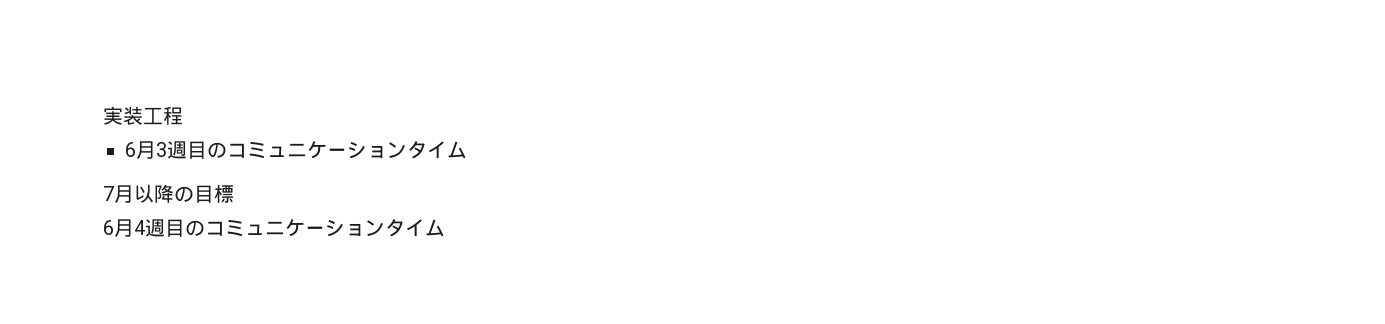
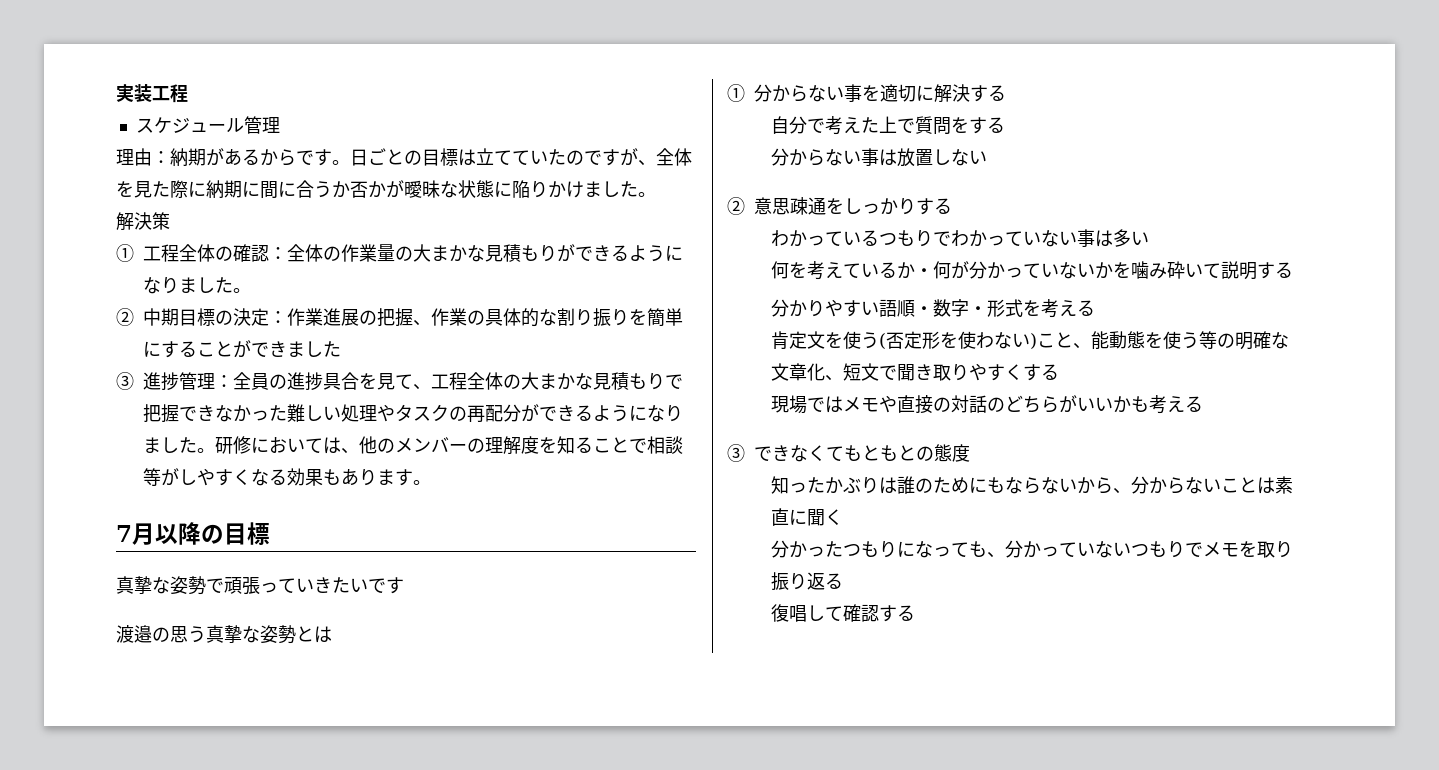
[125,141,467,159] [103,184,234,203] [103,219,445,237] 6月3週目のコミュニケーションタイム // 7月以降の目標 // 6月4週目のコミュニケーションタイム -> [135,116,280,134] [116,148,692,167] [116,180,656,199] [116,212,170,231] [116,244,683,262] [143,277,251,294] [116,308,683,327] [143,340,341,358] [116,372,683,391] [143,404,683,423] [143,436,683,455] [143,468,431,486] [116,522,270,545] [116,576,404,595] [116,625,332,644] [727,84,1006,103] [771,116,1006,135] [771,148,988,167] [727,197,952,215] [771,229,1150,247] [771,261,1294,280] [771,299,1096,318] [771,331,1290,350] [771,363,1060,381] [771,395,1204,414] [727,444,970,462] [771,476,1294,494] [771,508,844,526] [771,540,1294,558] [771,572,844,591] [771,604,916,622] スケジュール管理 // 理由：納期があるからです。日ごとの目標は立てていたのですが、全体を見た際に納期に間に合うか否かが曖昧な状態に陥りかけました。 // 解決策 // ①工程全体の確認：全体の作業量の大まかな見積もりができるようになりました。 // ②中期目標の決定：作業進展の把握、作業の具体的な割り振りを簡単にすることができました // ③進捗管理：全員の進捗具合を見て、工程全体の大まかな見積もりで把握できなかった難しい処理やタスクの再配分ができるようになりました。研修においては、他のメンバーの理解度を知ることで相談等がしやすくなる効果もあります。 // 7月以降の目標 // 真摯な姿勢で頑張っていきたいです // 渡邉の思う真摯な姿勢とは // ①分からない事を適切に解決する // 自分で考えた上で質問をする // 分からない事は放置しない // ②意思疎通をしっかりする // わかっているつもりでわかっていない事は多い // 何を考えているか・何が分かっていないかを噛み砕いて説明する // 分かりやすい語順・数字・形式を考える // 肯定文を使う(否定形を使わない)こと、能動態を使う等の明確な文章化、短文で聞き取りやすくする // 現場ではメモや直接の対話のどちらがいいかも考える // ③できなくてもともとの態度 // 知ったかぶりは誰のためにもならないから、分からないことは素直に聞く // 分かったつもりになっても、分かっていないつもりでメモを取り振り返る // 復唱して確認する

